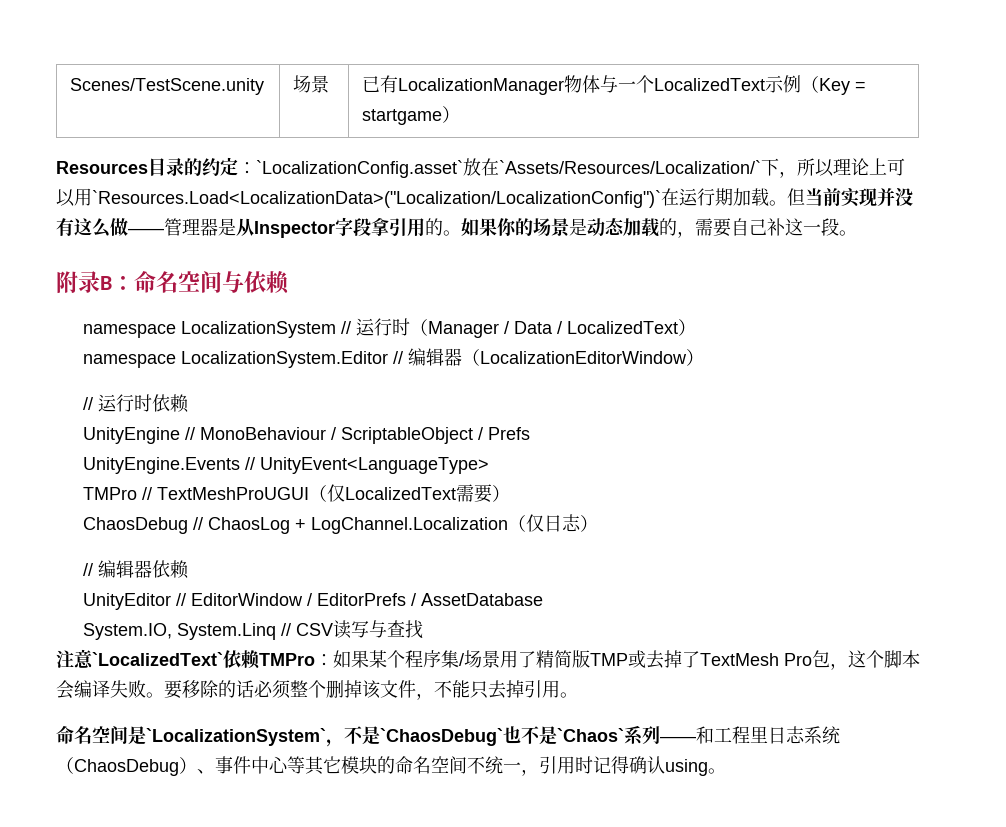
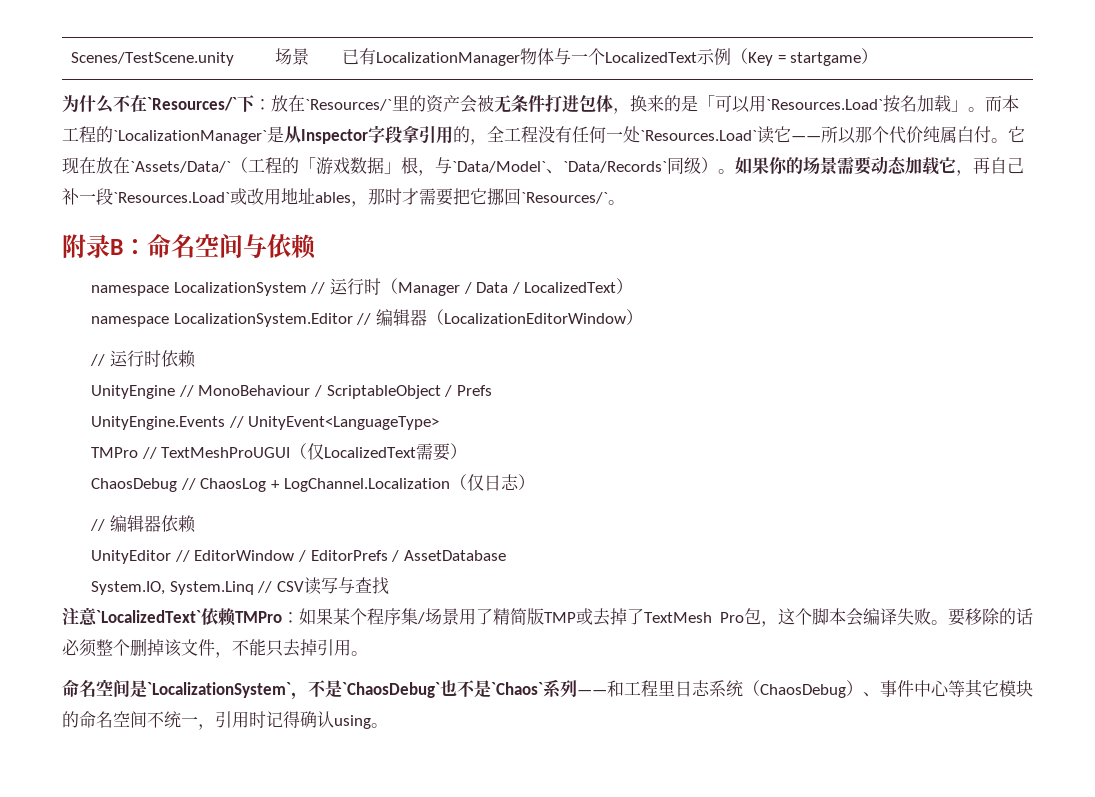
[56,157,905,178] [56,188,913,208] [56,218,218,237] Resources目录的约定：`LocalizationConfig.asset`放在`Assets/Resources/Localization/`下，所以理论上可以用`Resources.Load<LocalizationData>("Localization/LocalizationConfig")`在运行期加载。但当前实现并没有这么做——管理器 -> [62,94,1019,114] [62,126,267,144] 为什么不在`Resources/`下：放在`Resources/`里的资产会被无条件打进包体，换来的是「可以用`Resources.Load`按名加载」。而本工程的`LocalizationManager`
(443, 227) none -> [470,126,1025,145] [62,157,718,176] ，全工程没有任何一处`Resources.Load`读它——所以那个代价纯属白付。它现在放在`Assets/Data/`（工程的「游戏数据」根，与`Data/Model`、`Data/Records`同级）
[569,218,587,236] 是 -> [837,156,872,175] 需要
[659,218,839,238] 的，需要自己补这一段 -> [939,157,1024,176] [62,188,608,207] 它，再自己补一段`Resources.Load`或改用地址ables，那时才需要把它挪回`Resources/`

